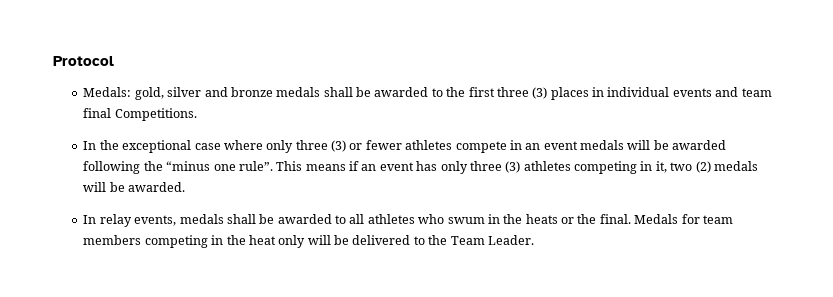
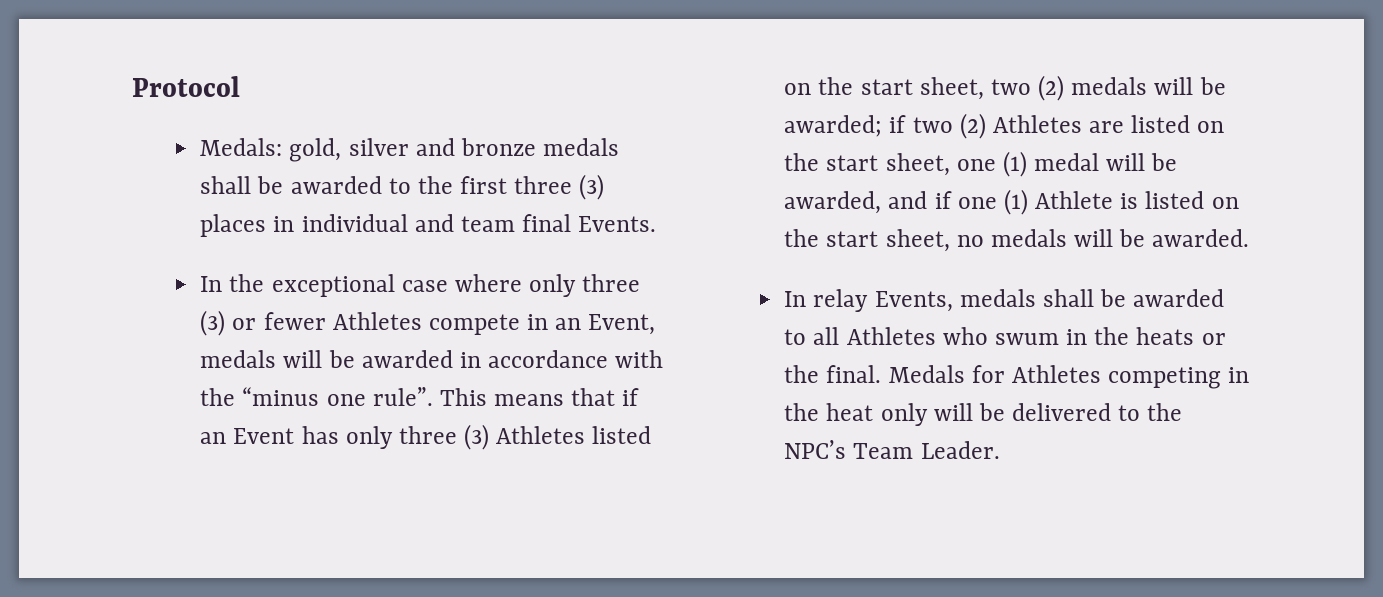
[672,88,712,97] events -> (408, 223) none
[114,108,197,121] Competitions. -> [578,216,657,232] Events.
[405,140,453,150] athletes -> [332,312,422,330] Athletes
[543,141,578,150] event -> [588,314,656,335] Event,
[83,161,141,174] following -> [459,350,664,368] in accordance with
(346, 167) none -> [571,388,616,406] that
[379,162,414,171] event -> [233,428,295,444] Event
[523,161,667,174] athletes competing in it, -> [496,426,652,444] [784,77,984,100] Athletes listed on the start sheet,
(125, 187) none -> [784,113,1225,139] [784,151,1178,177] [784,189,1239,215] [784,229,1146,252] awarded; if two (2) Athletes are listed on the start sheet, one (1) medal will be awarded, and if one (1) Athlete is listed on the start sheet, no medals will be
[134,215,177,226] events, -> [874,291,953,312] Events,
[367,214,415,224] athletes -> [846,327,936,345] Athletes
[702,215,733,224] [83,235,142,245] team members -> [1011,365,1101,383] Athletes
(448, 240) none -> [784,440,847,459] NPC’s

